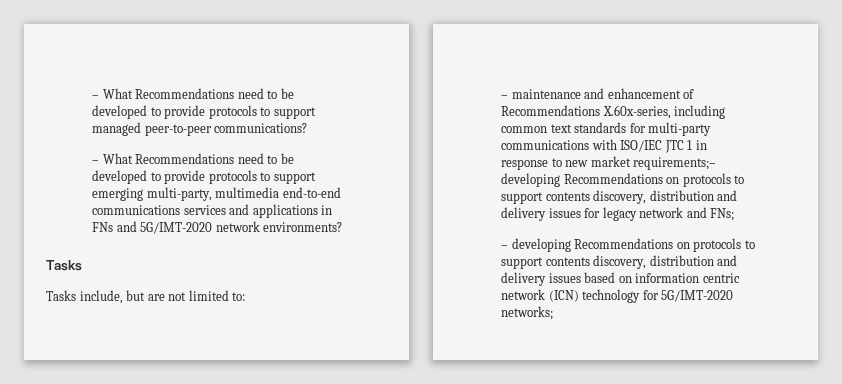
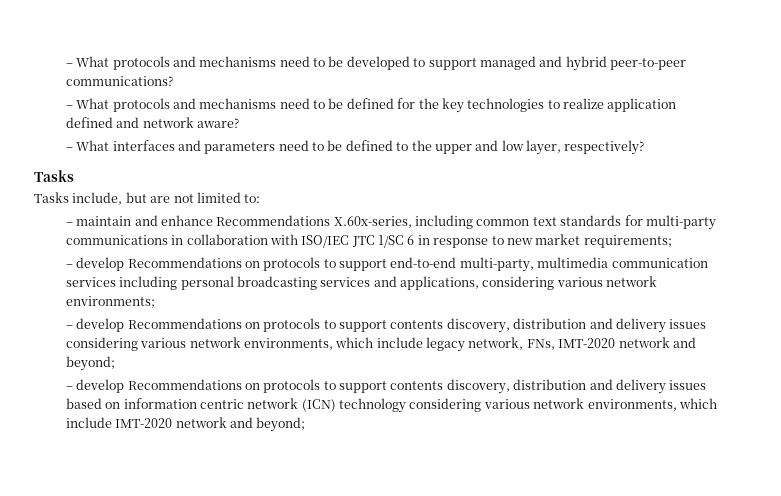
[92,88,294,99] [92,105,316,119] [92,122,142,136] – What Recommendations need to be developed to provide protocols to support managed -> [65,56,607,71] – What protocols and mechanisms need to be developed to support managed and hybrid
[135,153,294,164] [92,170,316,184] [92,187,341,201] [92,204,333,218] [92,221,343,234] Recommendations need to be developed to provide protocols to support emerging multi-party, multimedia end-to-end communications services and applications in FNs and 5G/IMT-2020 network environments? -> [112,98,677,113] [65,117,239,128] [65,140,645,155] protocols and mechanisms need to be defined for the key technologies to realize application defined and network aware? // – What interfaces and parameters need to be defined to the upper and low layer, respectively?
[511,88,695,99] maintenance and enhancement of -> [76,215,213,226] maintain and enhance
(590, 145) none -> [171,234,268,245] in collaboration
[687,140,693,150] 1 -> [378,235,415,248] 1/SC 6
[633,157,717,170] [501,173,561,187] requirements;– developing -> [583,235,672,248] [65,257,708,272] [65,276,658,290] [65,296,155,308] [65,318,125,332] requirements; // – develop Recommendations on protocols to support end-to-end multi-party, multimedia communication services including personal broadcasting services and applications, considering various network environments; // – develop
[584,207,735,221] [501,238,571,252] for legacy network and FNs; // – developing -> [65,337,696,352] [65,356,115,371] [65,379,125,393] considering various network environments, which include legacy network, FNs, IMT-2020 network and beyond; // – develop
[642,290,734,302] [501,306,554,320] for 5G/IMT-2020 networks; -> [409,398,717,412] [65,417,306,432] considering various network environments, which include IMT-2020 network and beyond;

